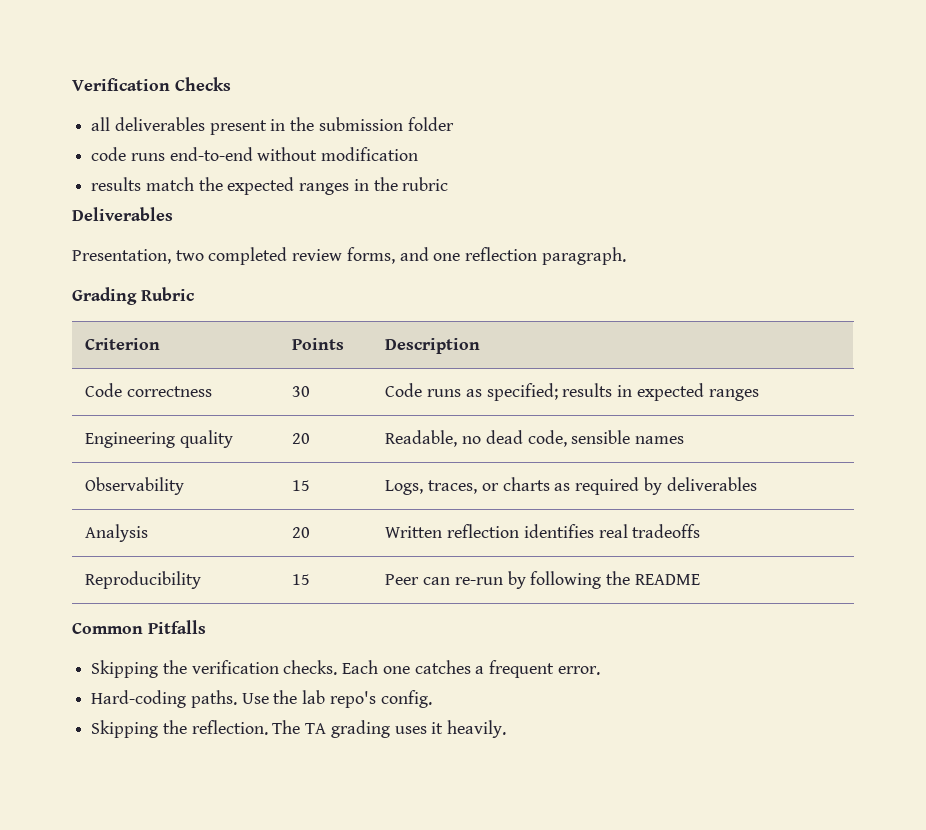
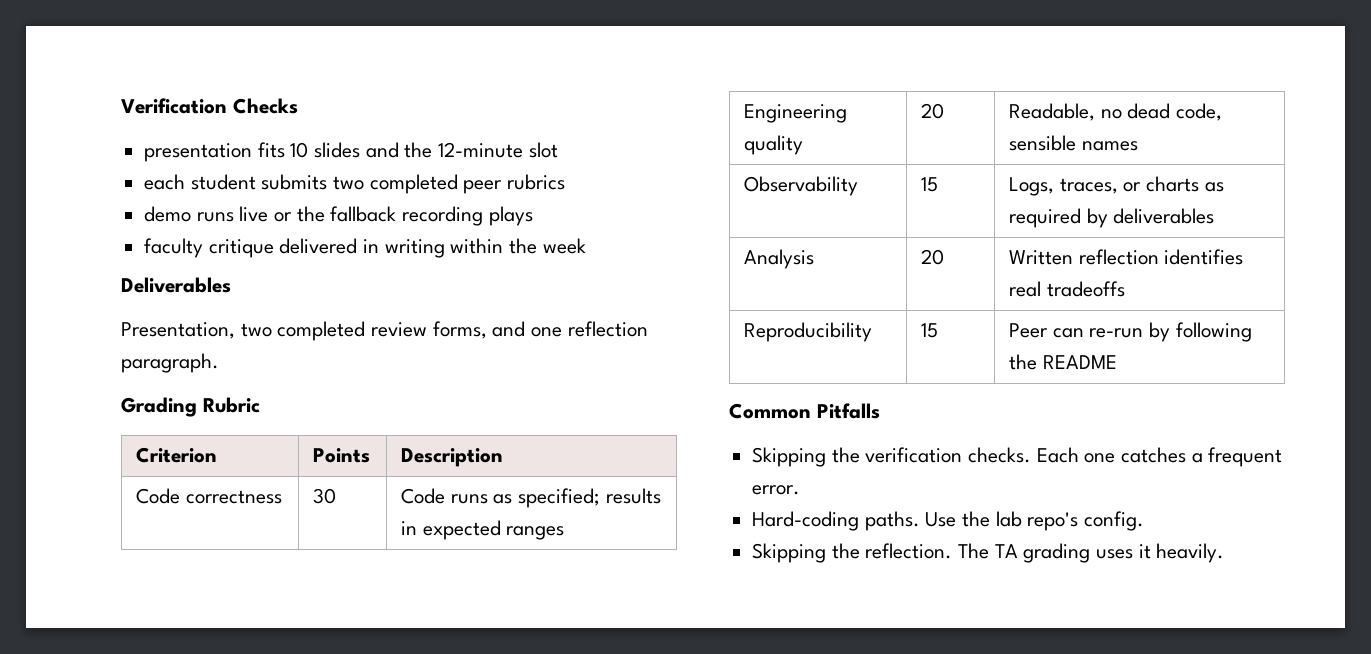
[91,117,454,135] [91,147,419,161] [91,177,449,195] all deliverables present in the submission folder // code runs end-to-end without modification // results match the expected ranges in the rubric -> [144,142,558,162] [144,174,566,194] [144,206,533,226] [144,238,586,258] presentation fits 10 slides and the 12-minute slot // each student submits two completed peer rubrics // demo runs live or the fallback recording plays // faculty critique delivered in writing within the week

